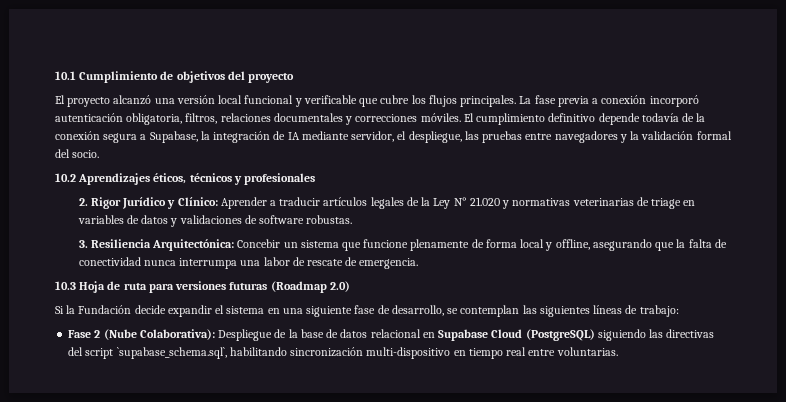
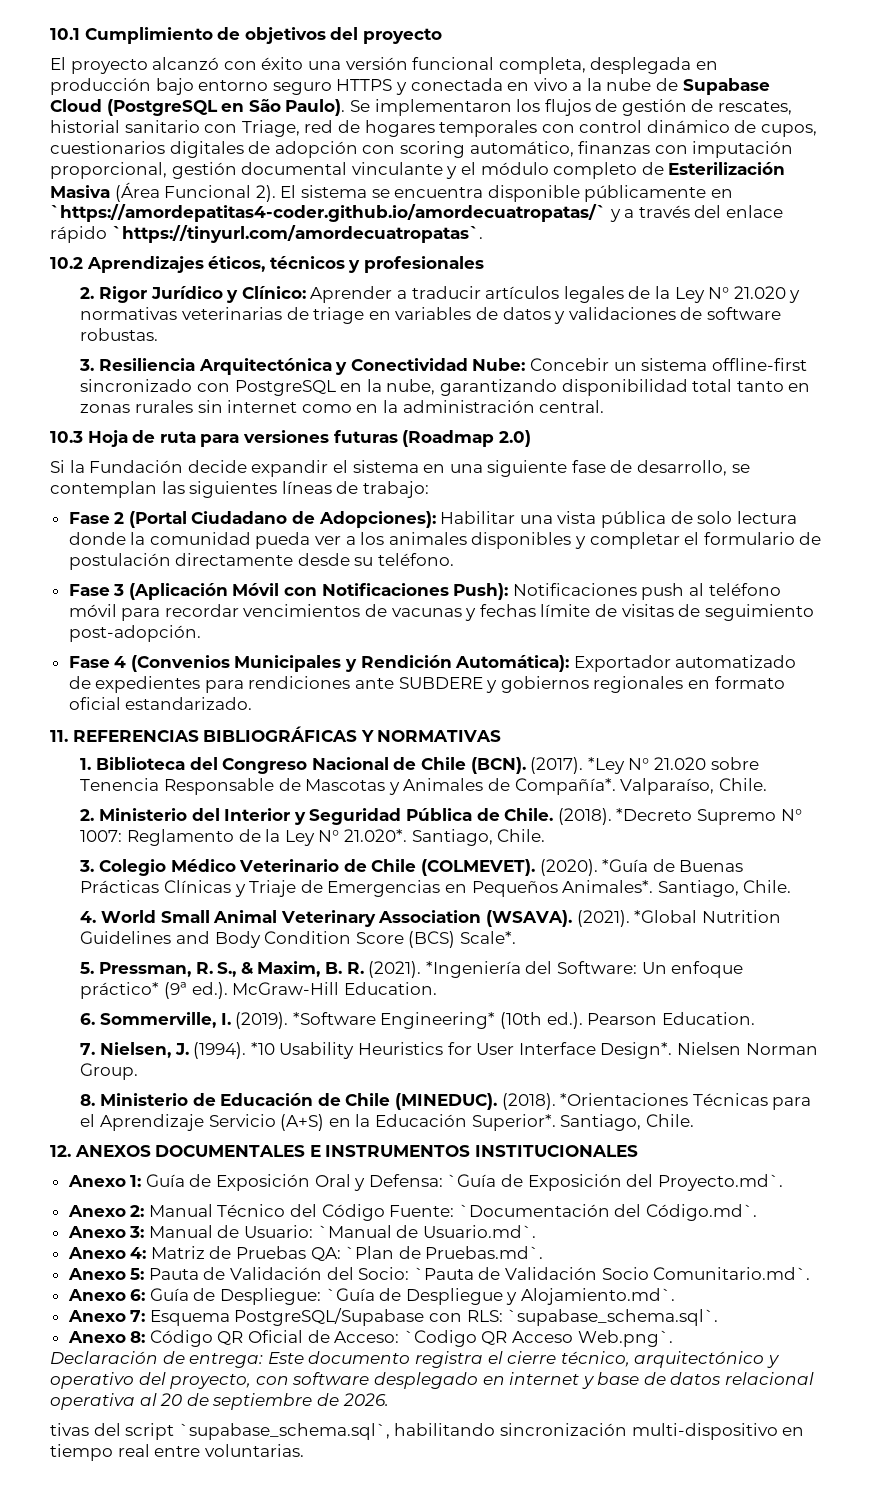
[154,95,699,107] [55,113,706,125] [55,131,732,143] [55,149,100,158] una versión local funcional y verificable que cubre los flujos principales. La fase previa a conexión incorporó autenticación obligatoria, filtros, relaciones documentales y correcciones móviles. El cumplimiento definitivo depende todavía de la conexión segura a Supabase, la integración de IA mediante servidor, el despliegue, las pruebas entre navegadores y la validación formal del socio. -> [223,57,718,74] [50,78,770,95] [50,99,793,116] [50,120,818,137] [50,141,794,158] [50,162,786,179] [50,182,733,202] [50,204,783,222] [50,225,483,243] con éxito una versión funcional completa, desplegada en producción bajo entorno seguro HTTPS y conectada en vivo a la nube de Supabase Cloud (PostgreSQL en São Paulo). Se implementaron los flujos de gestión de rescates, historial sanitario con Triage, red de hogares temporales con control dinámico de cupos, cuestionarios digitales de adopción con scoring automático, finanzas con imputación proporcional, gestión documental vinculante y el módulo completo de Esterilización Masiva (Área Funcional 2). El sistema se encuentra disponible públicamente en `https://amordepatitas4-coder.github.io/amordecuatropatas/` y a través del enlace rápido `https://tinyurl.com/amordecuatropatas`.
[152,239,727,251] [78,257,419,269] Arquitectónica: Concebir un sistema que funcione plenamente de forma local y offline, asegurando que la falta de conectividad nunca interrumpa una labor de rescate de emergencia. -> [198,358,807,375] [80,379,811,396] [80,400,605,413] Arquitectónica y Conectividad Nube: Concebir un sistema offline-first sincronizado con PostgreSQL en la nube, garantizando disponibilidad total tanto en zonas rurales sin internet como en la administración central.
[103,329,715,341] (Nube Colaborativa): Despliegue de la base de datos relacional en Supabase Cloud (PostgreSQL) siguiendo las directivas -> [128,511,797,528] [68,532,822,549] [68,553,455,570] [68,583,781,600] [68,604,814,621] [68,625,201,642] [68,655,797,672] [68,676,785,693] [68,697,253,710] [50,726,502,742] [80,757,759,774] [80,778,767,795] [80,808,802,825] [80,829,546,846] [79,859,744,876] [80,880,792,897] [80,910,781,927] [80,931,516,948] [80,961,744,978] [80,982,437,999] [80,1012,755,1029] [80,1042,818,1059] [80,1063,139,1080] [80,1093,812,1110] [80,1114,694,1131] [50,1145,638,1157] [67,1174,783,1191] [67,1204,758,1221] [67,1225,536,1238] [67,1246,544,1262] [67,1267,811,1280] [67,1288,676,1305] [67,1308,719,1326] [67,1330,673,1347] [50,1351,780,1368] [50,1372,815,1389] [50,1393,389,1410] [50,1423,89,1436] (Portal Ciudadano de Adopciones): Habilitar una vista pública de solo lectura donde la comunidad pueda ver a los animales disponibles y completar el formulario de postulación directamente desde su teléfono. // Fase 3 (Aplicación Móvil con Notificaciones Push): Notificaciones push al teléfono móvil para recordar vencimientos de vacunas y fechas límite de visitas de seguimiento post-adopción. // Fase 4 (Convenios Municipales y Rendición Automática): Exportador automatizado de expedientes para rendiciones ante SUBDERE y gobiernos regionales en formato oficial estandarizado. // 11. REFERENCIAS BIBLIOGRÁFICAS Y NORMATIVAS // 1. Biblioteca del Congreso Nacional de Chile (BCN). (2017). *Ley N° 21.020 sobre Tenencia Responsable de Mascotas y Animales de Compañía*. Valparaíso, Chile. // 2. Ministerio del Interior y Seguridad Pública de Chile. (2018). *Decreto Supremo N° 1007: Reglamento de la Ley N° 21.020*. Santiago, Chile. // 3. Colegio Médico Veterinario de Chile (COLMEVET). (2020). *Guía de Buenas Prácticas Clínicas y Triaje de Emergencias en Pequeños Animales*. Santiago, Chile. // 4. World Small Animal Veterinary Association (WSAVA). (2021). *Global Nutrition Guidelines and Body Condition Score (BCS) Scale*. // 5. Pressman, R. S., & Maxim, B. R. (2021). *Ingeniería del Software: Un enfoque práctico* (9ª ed.). McGraw-Hill Education. // 6. Sommerville, I. (2019). *Software Engineering* (10th ed.). Pearson Education. // 7. Nielsen, J. (1994). *10 Usability Heuristics for User Interface Design*. Nielsen Norman Group. // 8. Ministerio de Educación de Chile (MINEDUC). (2018). *Orientaciones Técnicas para el Aprendizaje Servicio (A+S) en la Educación Superior*. Santiago, Chile. // 12. ANEXOS DOCUMENTALES E INSTRUMENTOS INSTITUCIONALES // Anexo 1: Guía de Exposición Oral y Defensa: `Guía de Exposición del Proyecto.md`. // Anexo 2: Manual Técnico del Código Fuente: `Documentación del Código.md`. // Anexo 3: Manual de Usuario: `Manual de Usuario.md`. // Anexo 4: Matriz de Pruebas QA: `Plan de Pruebas.md`. // Anexo 5: Pauta de Validación del Socio: `Pauta de Validación Socio Comunitario.md`. // Anexo 6: Guía de Despliegue: `Guía de Despliegue y Alojamiento.md`. // Anexo 7: Esquema PostgreSQL/Supabase con RLS: `supabase_schema.sql`. // Anexo 8: Código QR Oficial de Acceso: `Codigo QR Acceso Web.png`. // Declaración de entrega: Este documento registra el cierre técnico, arquitectónico y operativo del proyecto, con software desplegado en internet y base de datos relacional operativa al 20 de septiembre de 2026. // tivas

